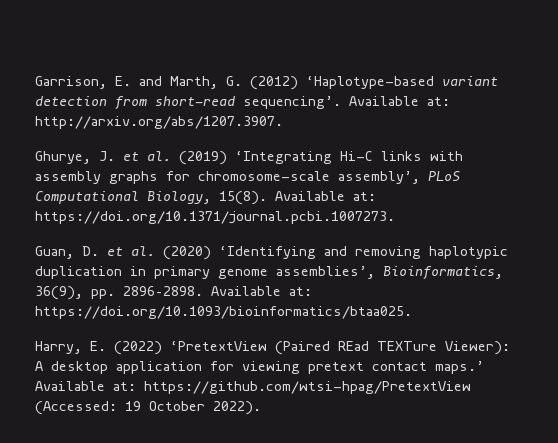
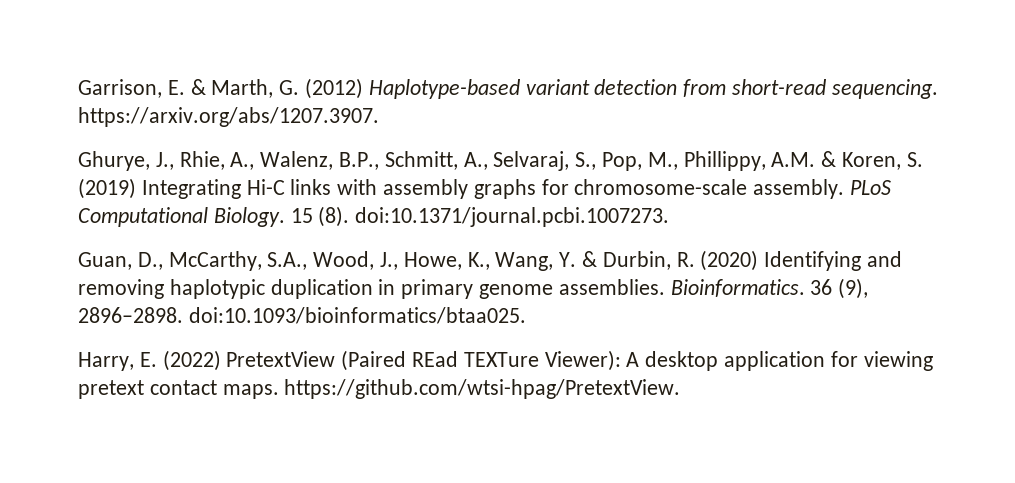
[139,76,162,86] and -> [190,79,206,95] &
[306,76,434,89] ‘Haplotype-based -> [368,79,520,99] Haplotype-based
[243,96,450,109] [35,116,283,129] [35,151,332,165] sequencing’. Available at: http://arxiv.org/abs/1207.3907. // Ghurye, J. et al. (2019) ‘Integrating -> [831,79,938,99] [78,107,379,127] [78,151,923,171] [78,178,241,199] sequencing. https://arxiv.org/abs/1207.3907. // Ghurye, J., Rhie, A., Walenz, B.P., Schmitt, A., Selvaraj, S., Pop, M., Phillippy, A.M. & Koren, S. (2019) Integrating
[338,171,420,184] assembly’, -> [753,179,845,199] assembly.
[147,191,376,205] [35,211,395,224] [35,246,316,260] Biology, 15(8). Available at: https://doi.org/10.1371/journal.pcbi.1007273. // Guan, D. et al. (2020) ‘Identifying -> [213,206,670,227] [78,250,862,271] Biology. 15 (8). doi:10.1371/journal.pcbi.1007273. // Guan, D., McCarthy, S.A., Wood, J., Howe, K., Wang, Y. & Durbin, R. (2020) Identifying
[276,266,503,280] [35,286,312,300] [35,306,412,319] assemblies’, Bioinformatics, 36(9), pp. 2896–2898. Available at: https://doi.org/10.1093/bioinformatics/btaa025. -> [558,278,869,299] [78,307,526,324] assemblies. Bioinformatics. 36 (9), 2896–2898. doi:10.1093/bioinformatics/btaa025.
[170,341,267,351] ‘PretextView -> [226,351,336,367] PretextView
[435,361,484,374] [35,381,471,394] [35,401,261,415] maps.’ Available at: https://github.com/wtsi-hpag/PretextView (Accessed: 19 October 2022). -> [222,379,681,399] maps. https://github.com/wtsi-hpag/PretextView.

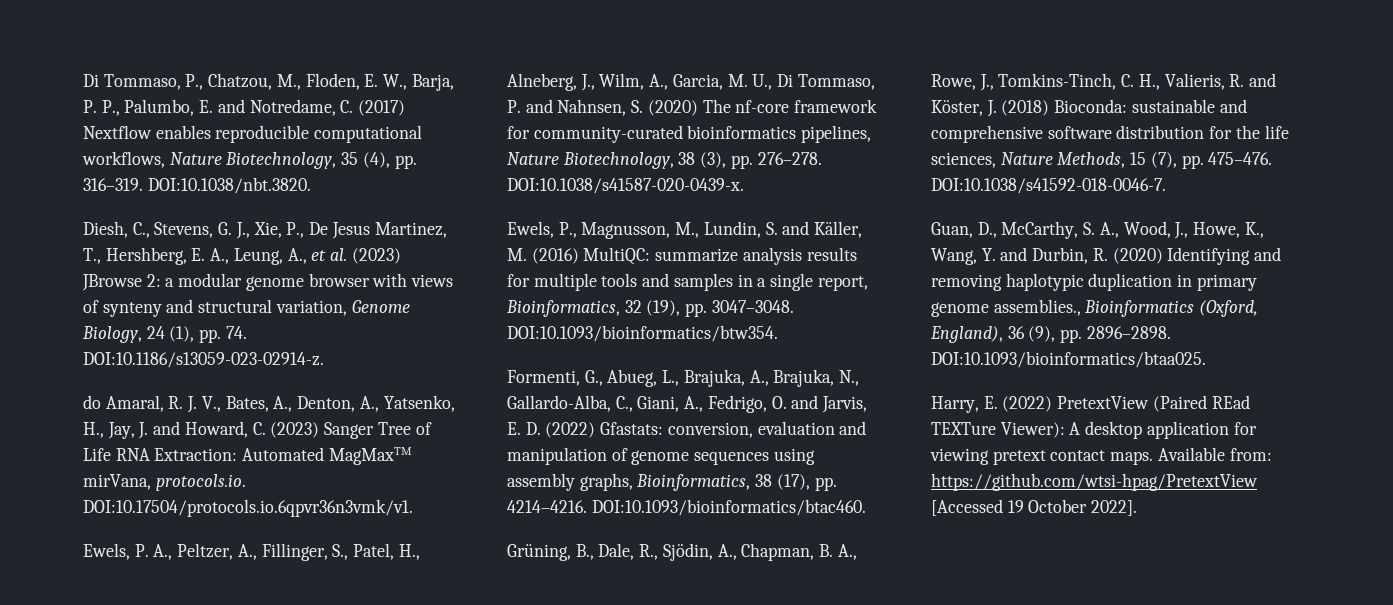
[78,78,938,99] [78,107,379,127] [78,151,923,171] [78,178,892,199] [78,206,670,227] Garrison, E. & Marth, G. (2012) Haplotype-based variant detection from short-read sequencing. https://arxiv.org/abs/1207.3907. // Ghurye, J., Rhie, A., Walenz, B.P., Schmitt, A., Selvaraj, S., Pop, M., Phillippy, A.M. & Koren, S. (2019) Integrating Hi-C links with assembly graphs for chromosome-scale assembly. PLoS Computational Biology. 15 (8). doi:10.1371/journal.pcbi.1007273. -> [83,73,454,91] [83,99,406,116] [83,125,423,143] [82,151,417,169] [83,177,311,194] [83,221,447,239] [83,247,401,265] [82,273,454,291] [83,299,410,317] [82,326,247,343] [83,352,324,368] [83,395,455,413] [83,421,432,439] [83,447,412,465] [83,474,246,491] [83,499,413,517] [83,543,420,561] [507,73,875,91] [507,99,878,116] [507,125,872,143] [507,152,822,169] [507,178,744,194] [507,221,863,239] [507,247,857,265] [507,273,868,291] [506,300,794,317] [507,325,778,342] [507,369,860,387] [507,395,868,413] [507,421,867,438] [507,447,815,465] [507,473,837,491] [507,499,866,516] [507,543,857,561] [931,73,1277,91] [931,99,1247,117] [931,125,1289,143] [931,152,1273,169] [931,178,1166,194] Di Tommaso, P., Chatzou, M., Floden, E. W., Barja, P. P., Palumbo, E. and Notredame, C. (2017) Nextflow enables reproducible computational workflows, Nature Biotechnology, 35 (4), pp. 316–319. DOI:10.1038/nbt.3820. // Diesh, C., Stevens, G. J., Xie, P., De Jesus Martinez, T., Hershberg, E. A., Leung, A., et al. (2023) JBrowse 2: a modular genome browser with views of synteny and structural variation, Genome Biology, 24 (1), pp. 74. DOI:10.1186/s13059-023-02914-z. // do Amaral, R. J. V., Bates, A., Denton, A., Yatsenko, H., Jay, J. and Howard, C. (2023) Sanger Tree of Life RNA Extraction: Automated MagMaxTM mirVana, protocols.io. DOI:10.17504/protocols.io.6qpvr36n3vmk/v1. // Ewels, P. A., Peltzer, A., Fillinger, S., Patel, H., Alneberg, J., Wilm, A., Garcia, M. U., Di Tommaso, P. and Nahnsen, S. (2020) The nf-core framework for community-curated bioinformatics pipelines, Nature Biotechnology, 38 (3), pp. 276–278. DOI:10.1038/s41587-020-0439-x. // Ewels, P., Magnusson, M., Lundin, S. and Käller, M. (2016) MultiQC: summarize analysis results for multiple tools and samples in a single report, Bioinformatics, 32 (19), pp. 3047–3048. DOI:10.1093/bioinformatics/btw354. // Formenti, G., Abueg, L., Brajuka, A., Brajuka, N., Gallardo-Alba, C., Giani, A., Fedrigo, O. and Jarvis, E. D. (2022) Gfastats: conversion, evaluation and manipulation of genome sequences using assembly graphs, Bioinformatics, 38 (17), pp. 4214–4216. DOI:10.1093/bioinformatics/btac460. // Grüning, B., Dale, R., Sjödin, A., Chapman, B. A., Rowe, J., Tomkins-Tinch, C. H., Valieris, R. and Köster, J. (2018) Bioconda: sustainable and comprehensive software distribution for the life sciences, Nature Methods, 15 (7), pp. 475–476. DOI:10.1038/s41592-018-0046-7.
[267,252,308,270] S.A., -> [1083,222,1119,238] S. A.,
[582,251,598,267] & -> [1000,247,1028,261] and
[558,278,869,299] [78,307,526,324] assemblies. Bioinformatics. 36 (9), 2896–2898. doi:10.1093/bioinformatics/btaa025. -> [993,299,1259,317] [930,326,1171,343] [931,351,1206,368] assemblies., Bioinformatics (Oxford, England), 36 (9), pp. 2896–2898. DOI:10.1093/bioinformatics/btaa025.
[284,379,681,399] https://github.com/wtsi-hpag/PretextView. -> [1157,447,1272,461] [931,473,1258,491] [931,499,1138,516] Available from: https://github.com/wtsi-hpag/PretextView [Accessed 19 October 2022].

